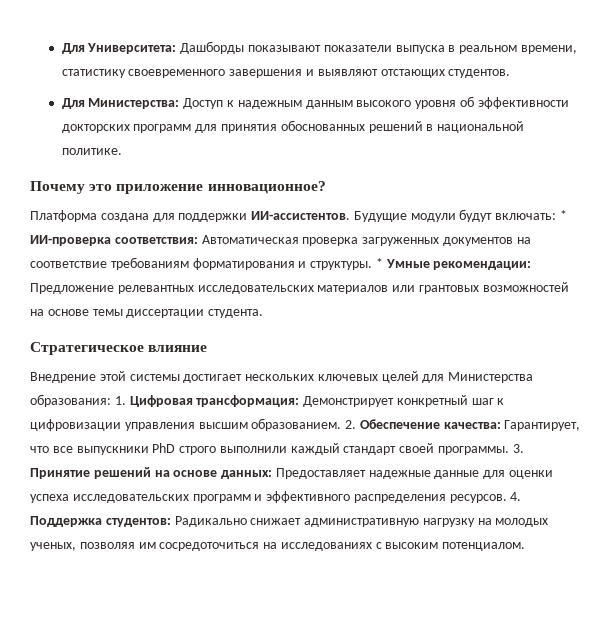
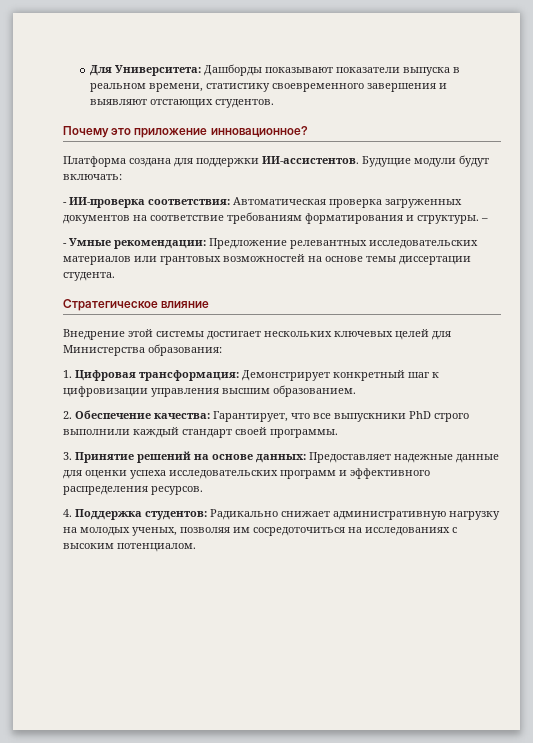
[61,96,569,109] [61,120,525,133] [61,148,122,155] // Для Министерства: Доступ к надежным данным высокого уровня об эффективности докторских программ для принятия обоснованных решений в национальной политике. -> (275, 103) none
[560,210,568,220] * -> [63,202,67,205] // -
[375,258,383,268] * -> [481,218,488,221] [63,243,67,246] – // -
(111, 400) none -> (222, 350) //
(342, 424) none -> (356, 391) //
(510, 450) none -> (338, 433) //
(507, 498) none -> (203, 490) //

